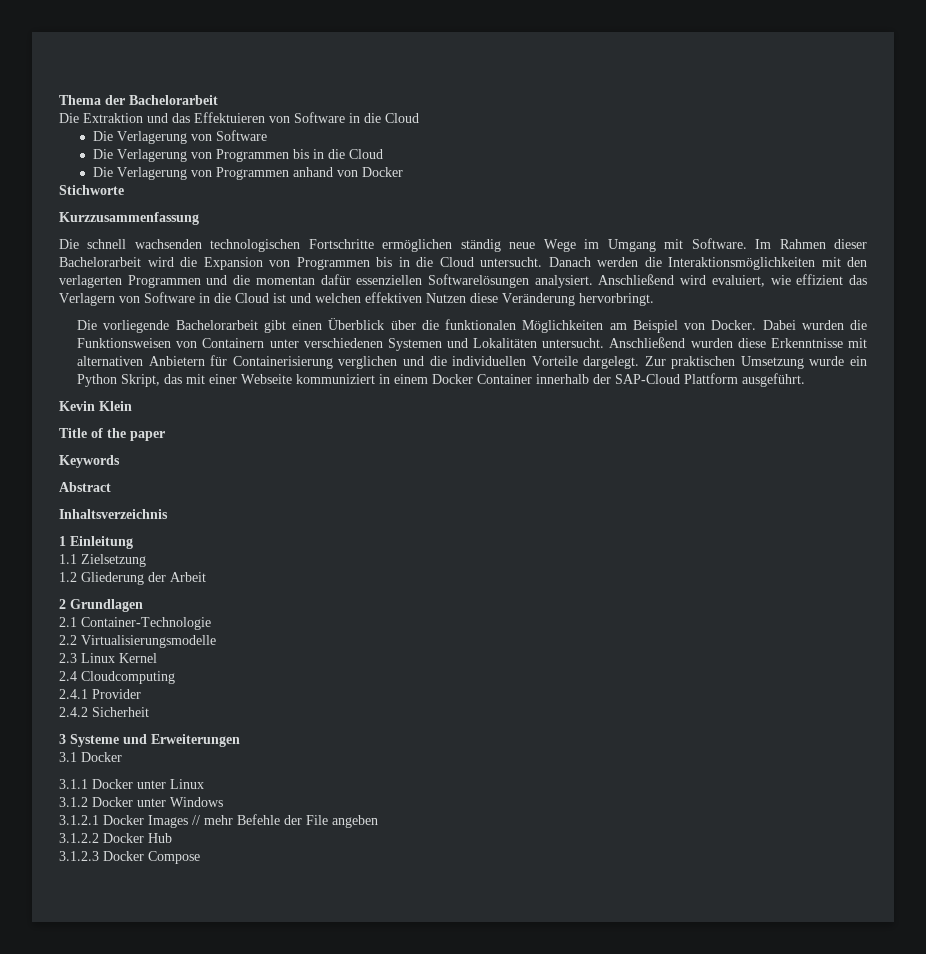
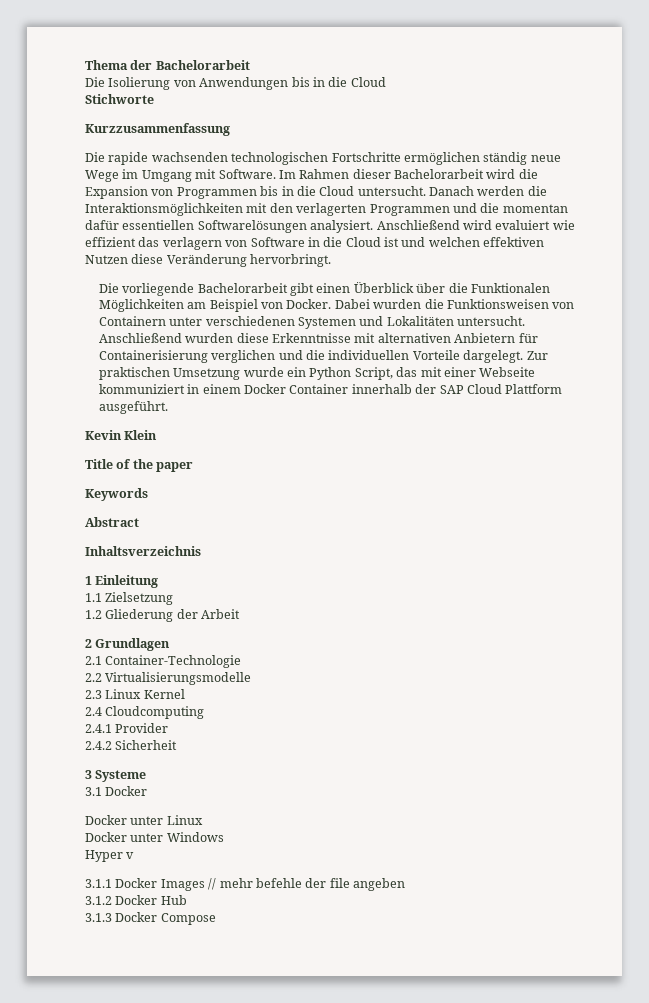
[83,112,419,123] [92,130,267,144] [92,149,383,162] [92,167,403,180] Extraktion und das Effektuieren von Software in die Cloud // Die Verlagerung von Software // Die Verlagerung von Programmen bis in die Cloud // Die Verlagerung von Programmen anhand von Docker -> [108,77,386,90] Isolierung von Anwendungen bis in die Cloud
[87,239,127,249] schnell -> [108,152,149,165] rapide
[356,275,423,285] essenziellen -> [122,220,195,230] essentiellen
[711,275,765,287] evaluiert, -> [495,220,551,230] evaluiert
[59,293,115,306] Verlagern -> [162,237,222,250] verlagern
[445,319,517,330] funktionalen -> [470,283,550,293] Funktionalen
[121,374,161,387] Skript, -> [354,367,393,380] Script,
[615,374,681,384] SAP-Cloud -> [439,384,502,394] SAP Cloud
[123,734,240,747] und Erweiterungen -> (147, 776) none
[59,779,88,789] 3.1.1 -> (148, 791) none
[59,797,88,807] 3.1.2 -> (203, 820) none
[59,815,99,825] 3.1.2.1 -> [85,850,135,862] [85,879,112,888] Hyper v // 3.1.1
[237,814,328,825] Befehle der File -> [255,878,350,888] befehle der file
[59,833,99,843] 3.1.2.2 -> [85,896,112,905] 3.1.2
[59,851,99,861] 3.1.2.3 -> [85,913,112,922] 3.1.3

